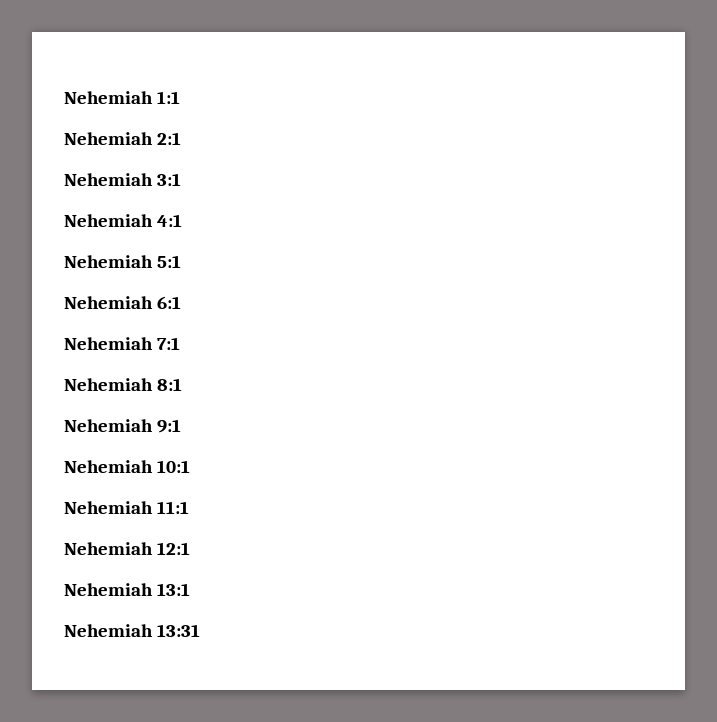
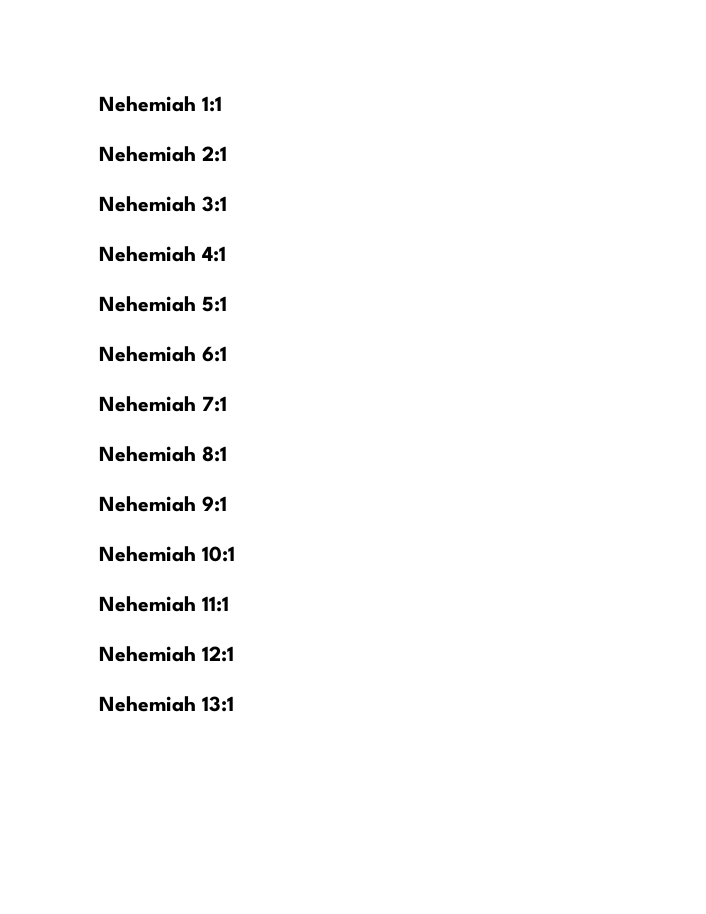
[64,624,200,637] // Nehemiah 13:31 -> (234, 704) none

